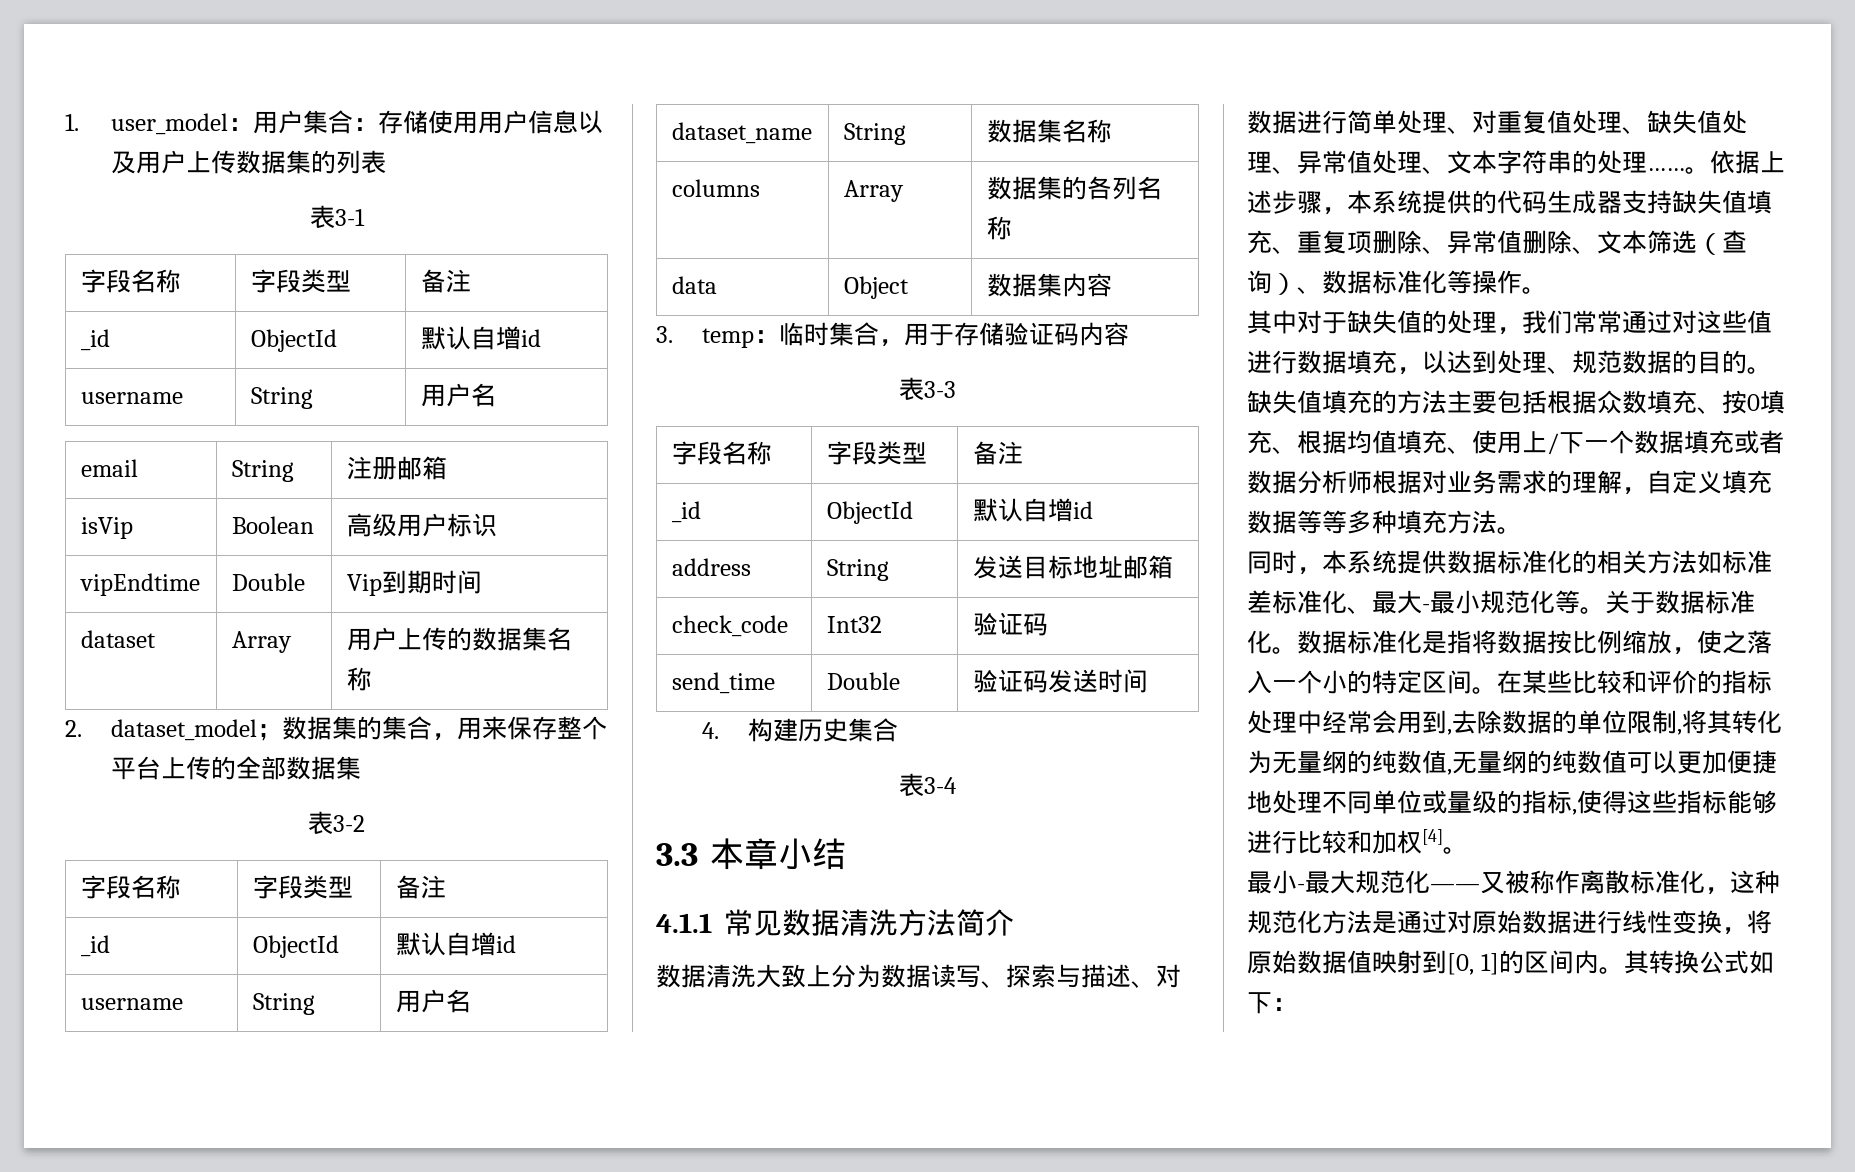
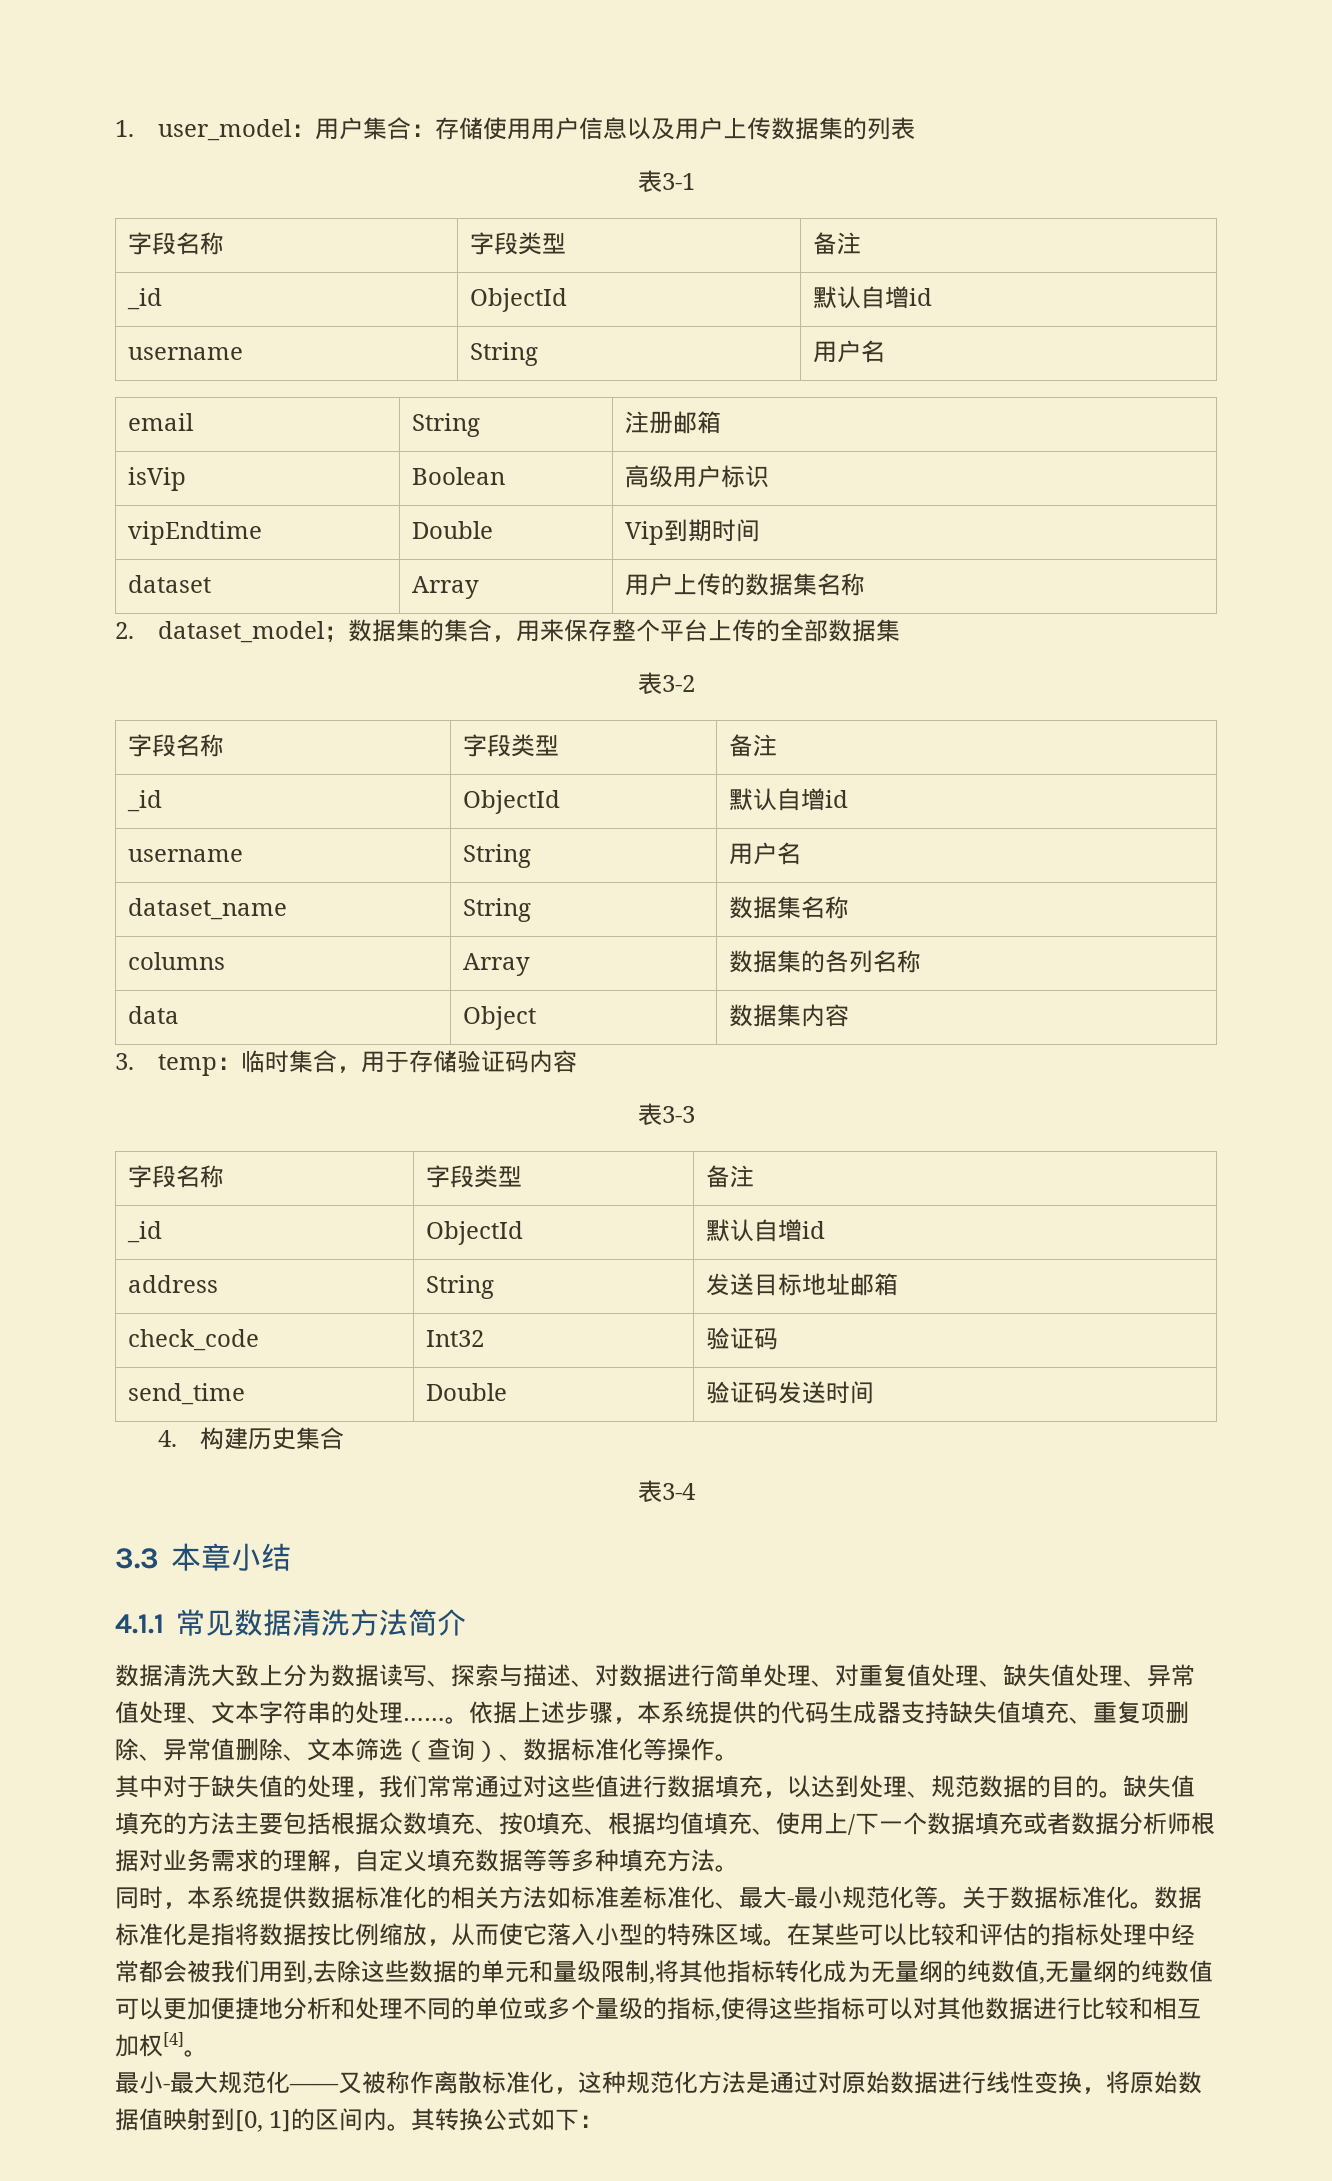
[1697,630,1772,654] [1247,670,1472,694] 使之落入一个小的特定区间 -> [451,1923,763,1946] 从而使它落入小型的特殊区域
(1572, 681) none -> [859,1923,907,1946] 可以
[1672,670,1697,694] 价 -> [1003,1923,1027,1946] 估
[1372,710,1397,734] 会 -> [139,1960,259,1983] 都会被我们
(1502, 722) none -> [361,1960,409,1982] 这些
[1602,710,1627,734] 位 -> [505,1960,601,1983] 元和量级
[1732,710,1782,734] 转化 -> [703,1960,847,1983] 他指标转化成
(1272, 801) none -> [283,1997,355,2020] 分析和
[1372,790,1447,814] 单位或 -> [451,1997,595,2020] 的单位或多个
[1727,790,1777,814] 能够 -> [865,1997,1033,2020] 可以对其他数据
(1372, 842) none -> [1153,1997,1201,2020] 相互

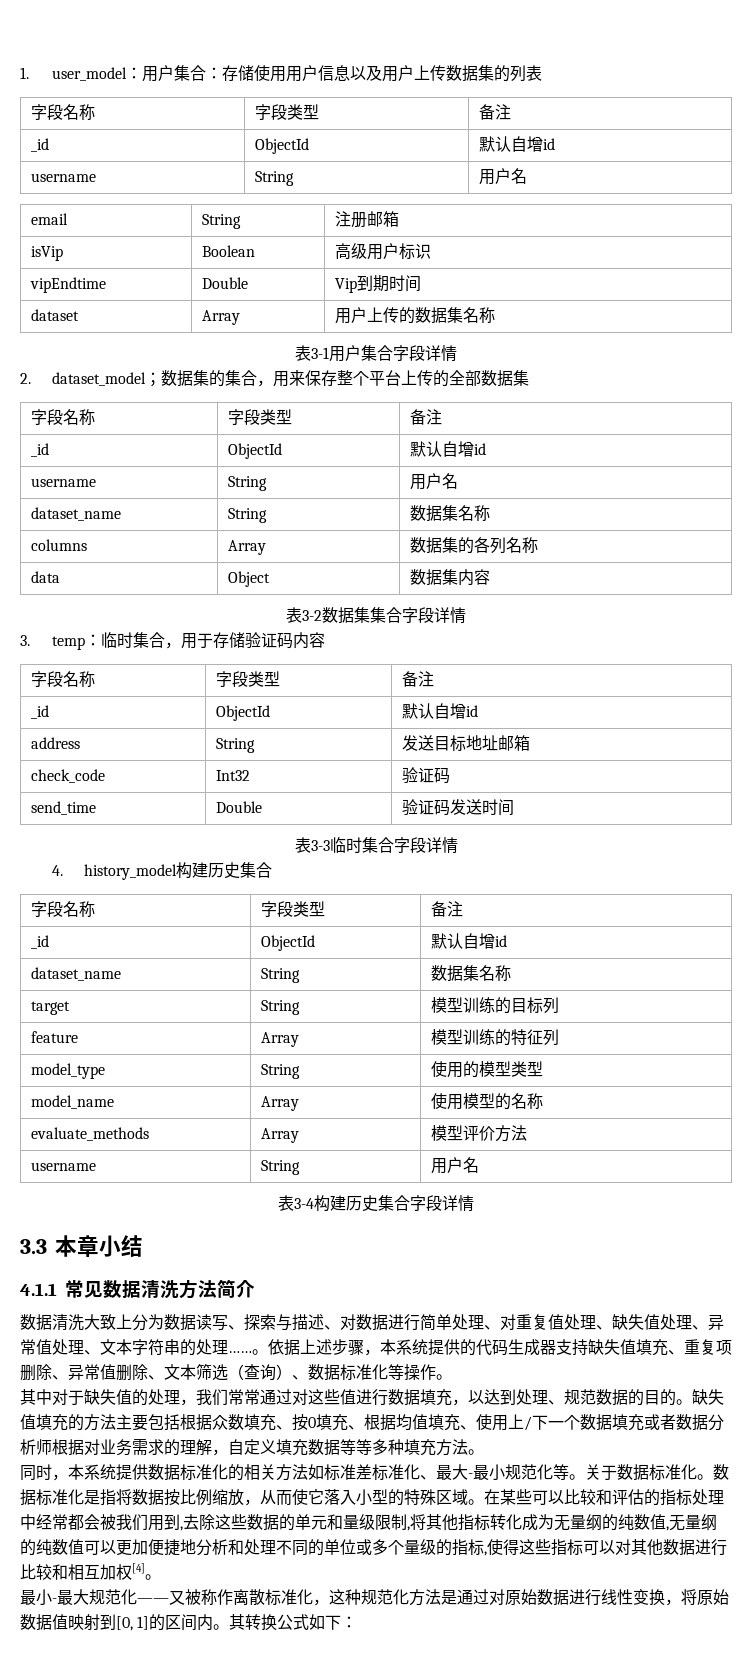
[637,170,695,192] // 表3-1 -> (542, 73) none
(866, 584) none -> [295,345,457,362] // 表3-1用户集合字段详情
[637,672,695,694] // 表3-2 -> (529, 378) none
(850, 1015) none -> [286,607,466,624] // 表3-2数据集集合字段详情
[637,1103,695,1125] // 表3-3 -> (325, 640) none
(875, 1392) none -> [294,837,458,854] // 表3-3临时集合字段详情
[200,1427,345,1450] [637,1480,696,1502] 构建历史集合 // 表3-4 -> [83,862,272,880] [31,901,96,917] [261,901,326,917] [431,901,464,917] [31,935,50,949] [261,935,316,951] [431,933,508,949] [31,967,122,981] [261,968,301,983] [431,965,512,982] [31,1001,71,1015] [261,1000,301,1015] [431,997,560,1014] [31,1031,79,1043] [261,1032,300,1047] [431,1029,560,1046] [31,1063,106,1079] [261,1064,301,1079] [431,1061,544,1078] [31,1095,115,1109] [261,1096,300,1111] [431,1093,544,1110] [31,1127,150,1141] [261,1128,300,1143] [431,1125,528,1142] [31,1162,97,1171] [261,1160,301,1175] [431,1157,480,1174] [278,1195,474,1212] history_model构建历史集合 // 字段名称 | 字段类型 | 备注 // _id | ObjectId | 默认自增id // dataset_name | String | 数据集名称 // target | String | 模型训练的目标列 // feature | Array | 模型训练的特征列 // model_type | String | 使用的模型类型 // model_name | Array | 使用模型的名称 // evaluate_methods | Array | 模型评价方法 // username | String | 用户名 // 表3-4构建历史集合字段详情

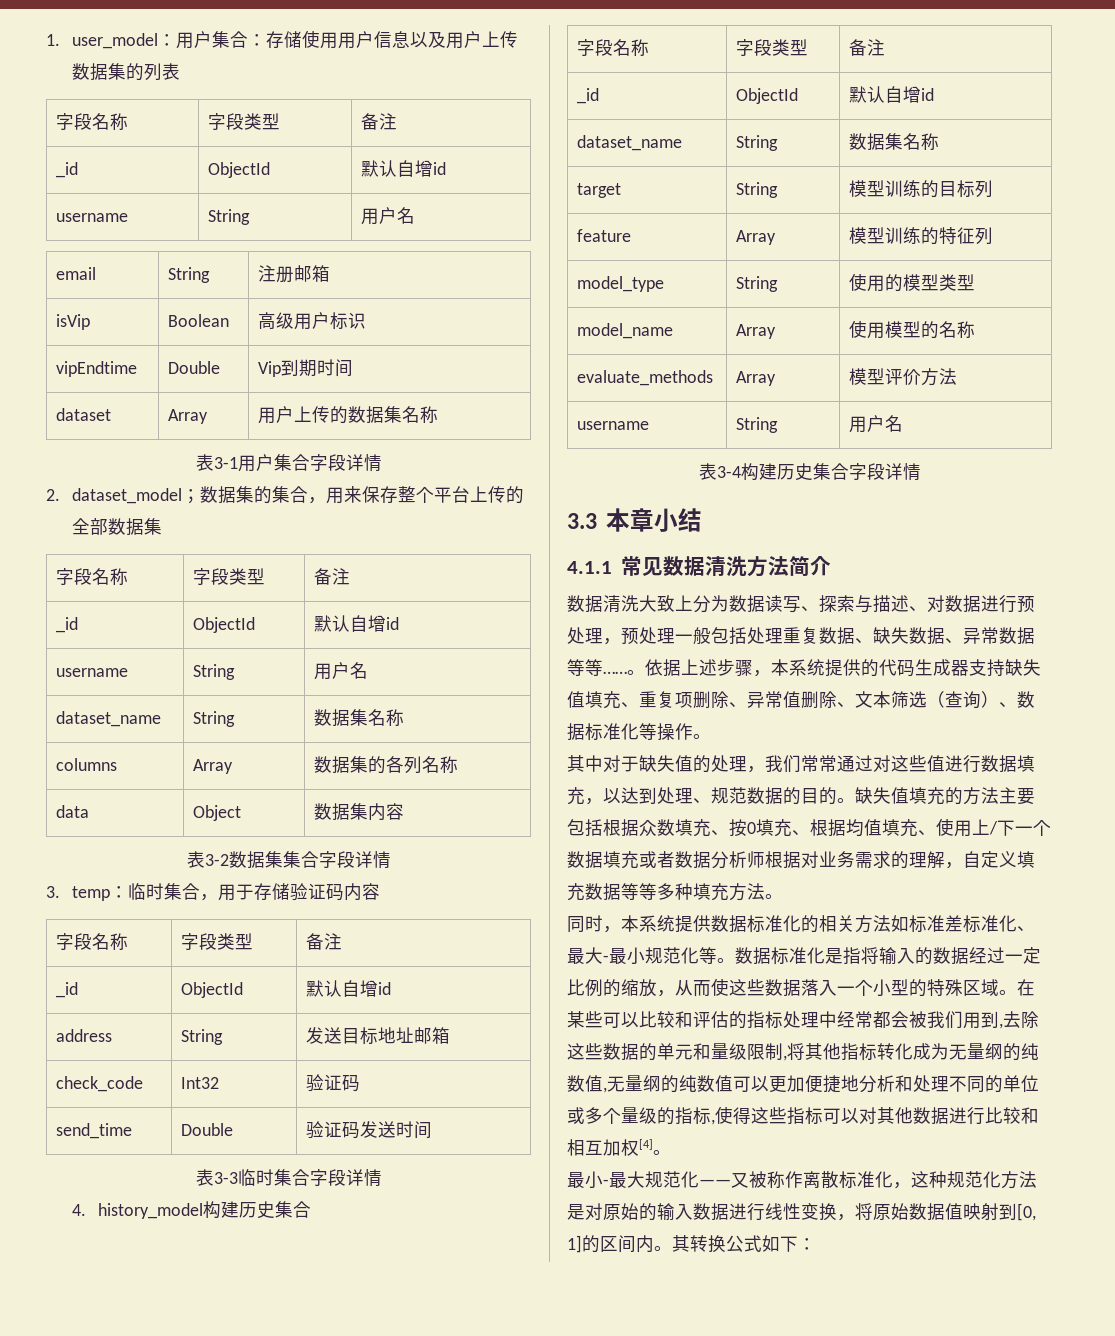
[420,1314,724,1331] [20,1339,228,1356] 简单处理、对重复值处理、缺失值处理、异常值处理、文本字符串的处理 -> [1017,595,1035,613] [567,627,1035,645] [567,659,603,676] 预处理，预处理一般包括处理重复数据、缺失数据、异常数据等等
[585,1464,729,1481] [20,1489,356,1506] 关于数据标准化。数据标准化是指将数据按比例缩放，从而使它落入 -> [735,947,1041,965] [567,978,873,997] 数据标准化是指将输入的数据经过一定比例的缩放，从而使这些数据落入一个
[457,1589,537,1605] 通过对原始 -> [585,1203,693,1221] 对原始的输入

